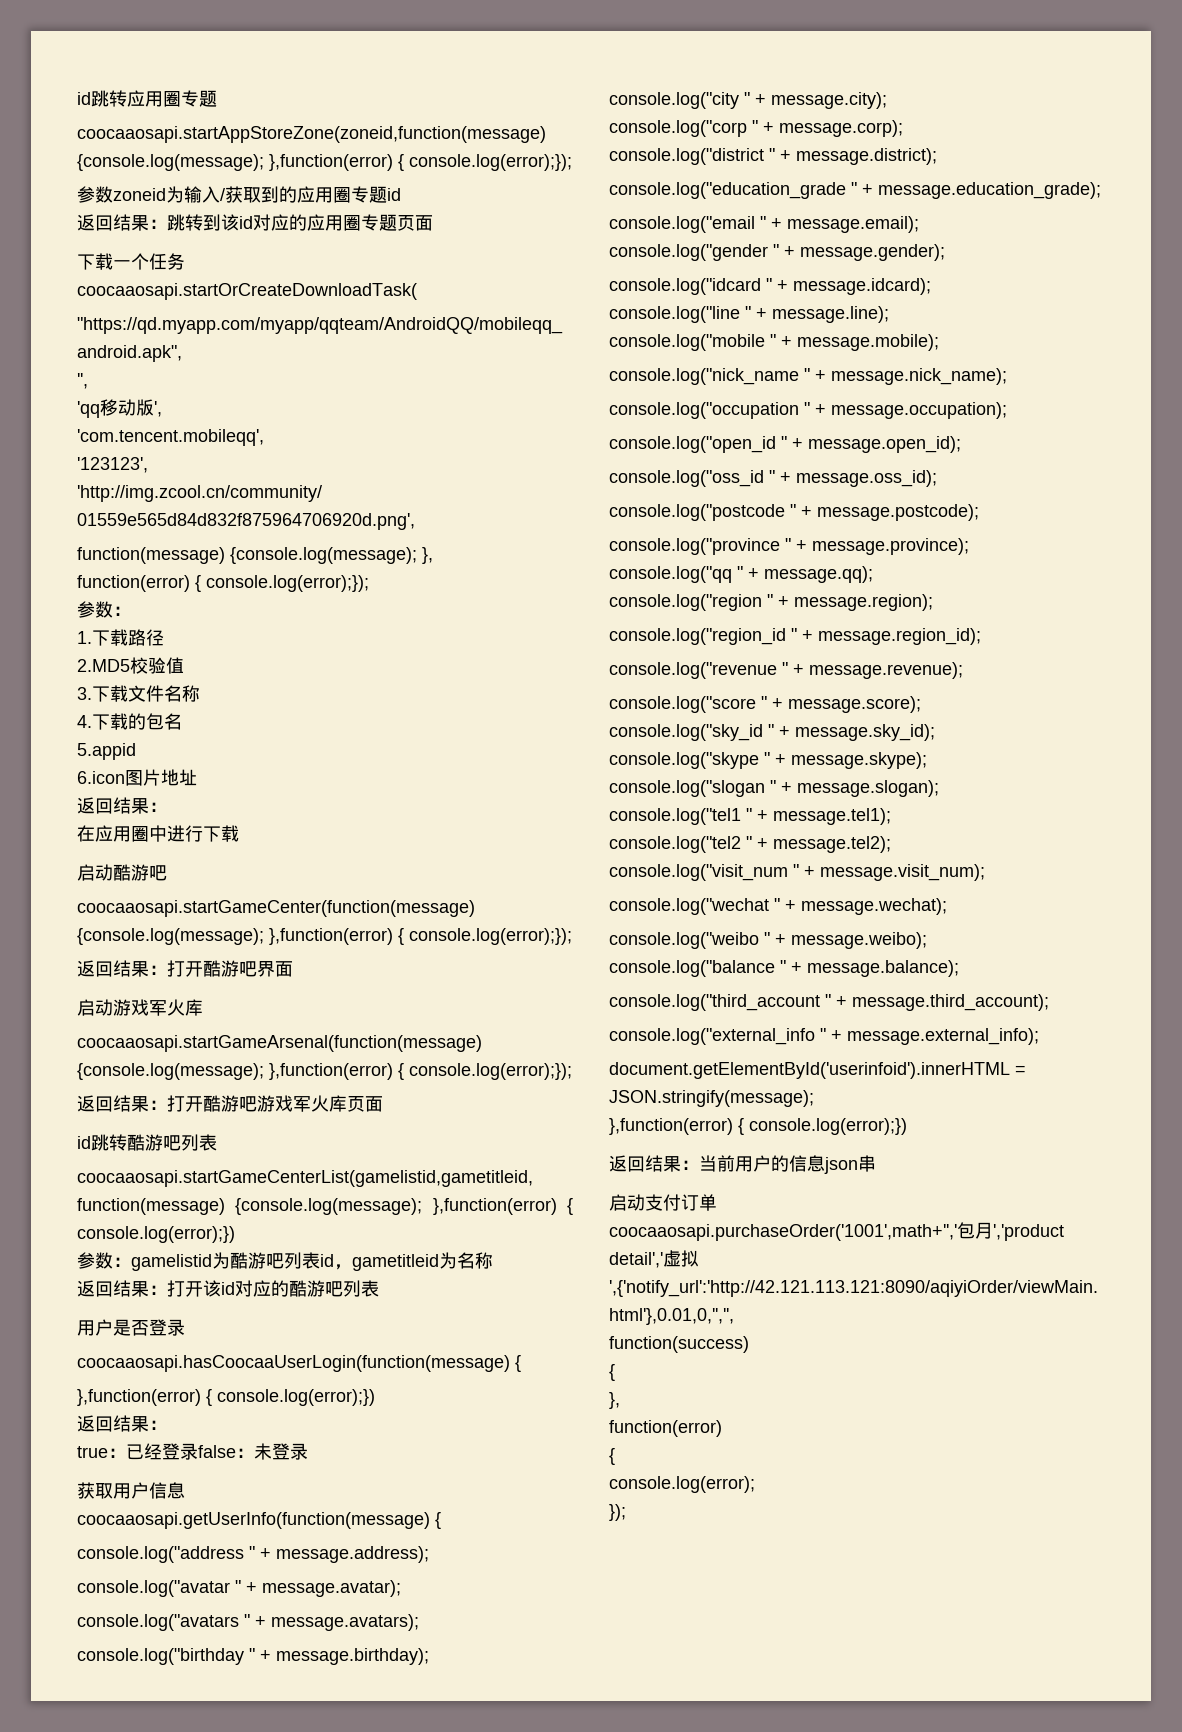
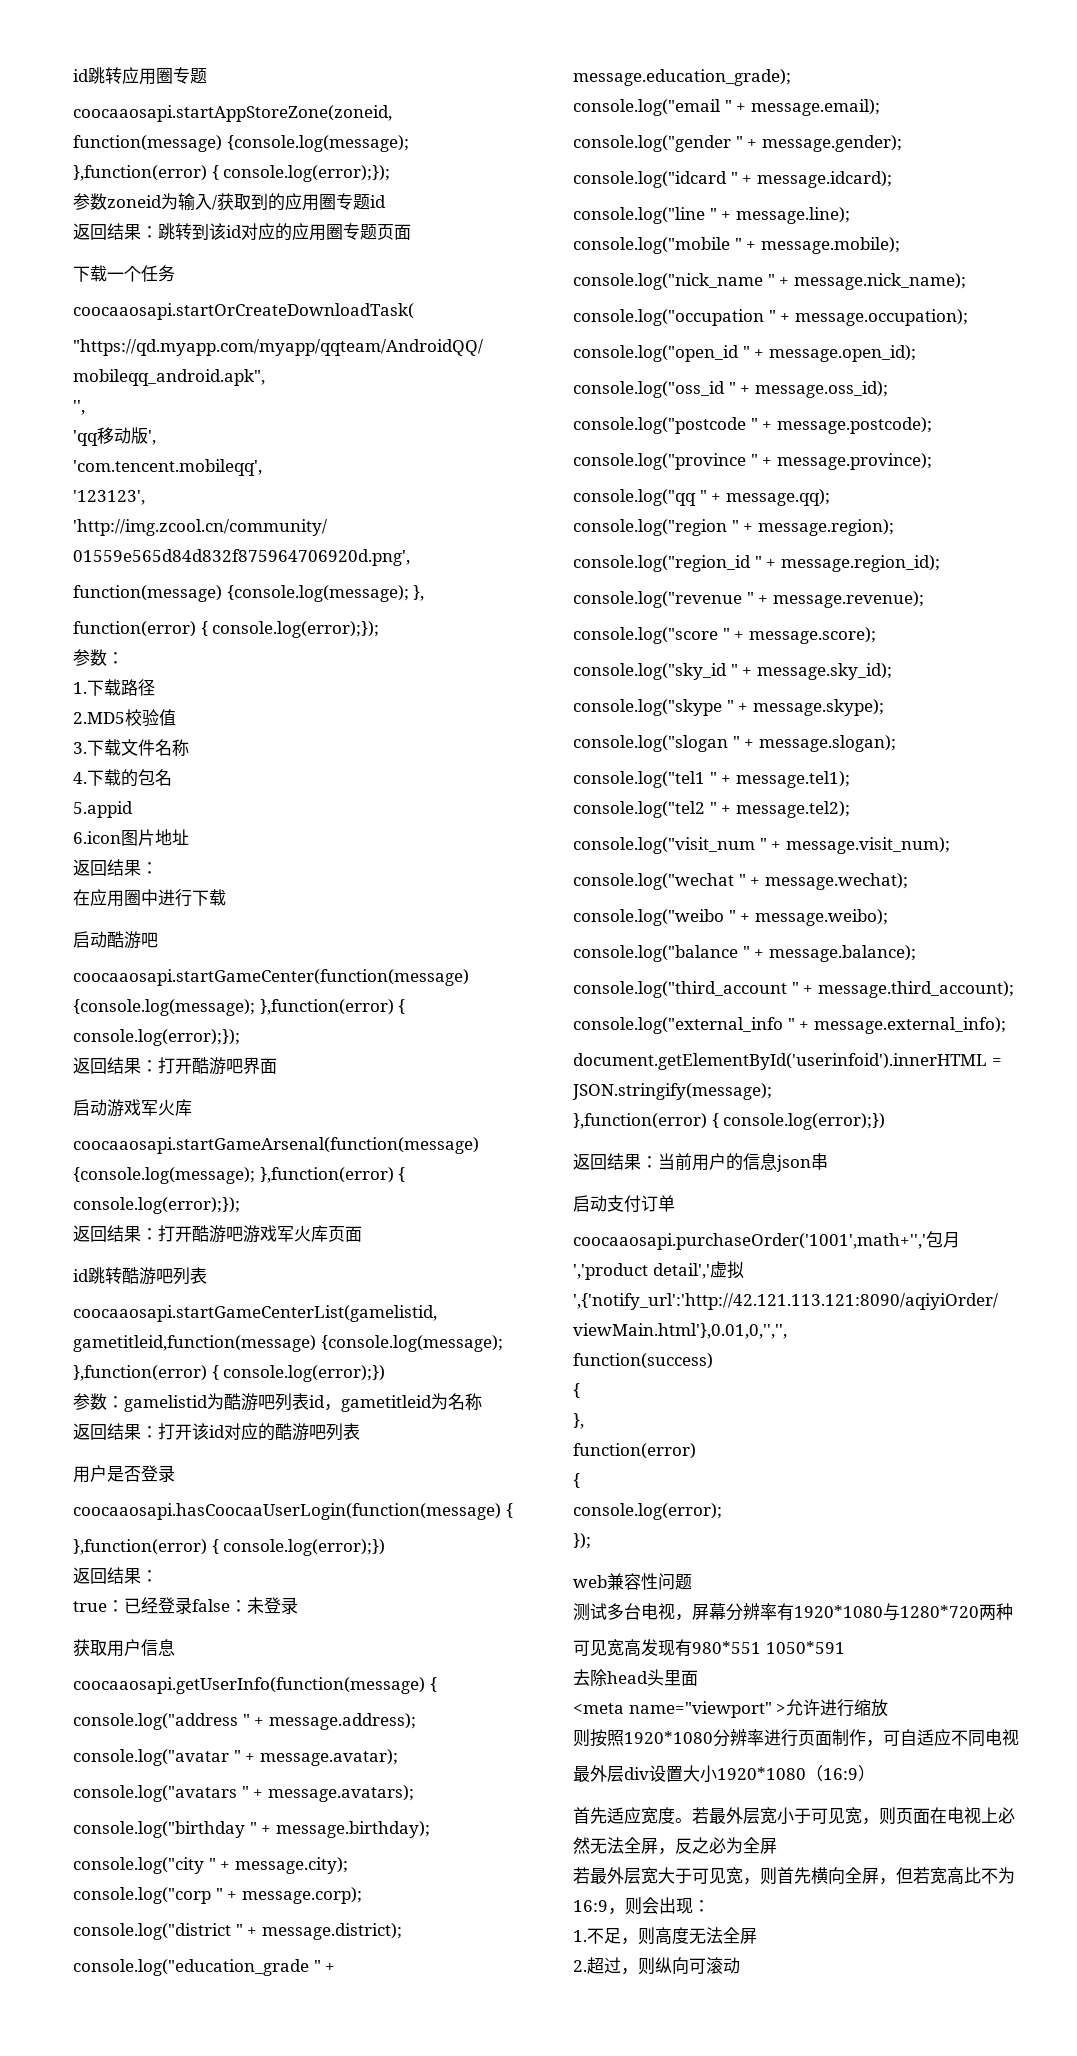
(626, 1512) none -> [573,1573,692,1590] [573,1603,1013,1621] [573,1639,845,1657] [573,1669,698,1686] [573,1699,889,1718] [573,1729,1019,1747] [573,1765,875,1783] [573,1807,1015,1825] [573,1837,777,1855] [573,1867,1015,1885] [573,1897,710,1915] [573,1927,757,1945] [573,1957,740,1975] // web兼容性问题 // 测试多台电视，屏幕分辨率有1920*1080与1280*720两种 // 可见宽高发现有980*551 1050*591 // 去除head头里面 // <meta name="viewport" >允许进行缩放 // 则按照1920*1080分辨率进行页面制作，可自适应不同电视 // 最外层div设置大小1920*1080（16:9） // 首先适应宽度。若最外层宽小于可见宽，则页面在电视上必然无法全屏，反之必为全屏 // 若最外层宽大于可见宽，则首先横向全屏，但若宽高比不为16:9，则会出现： // 1.不足，则高度无法全屏 // 2.超过，则纵向可滚动

